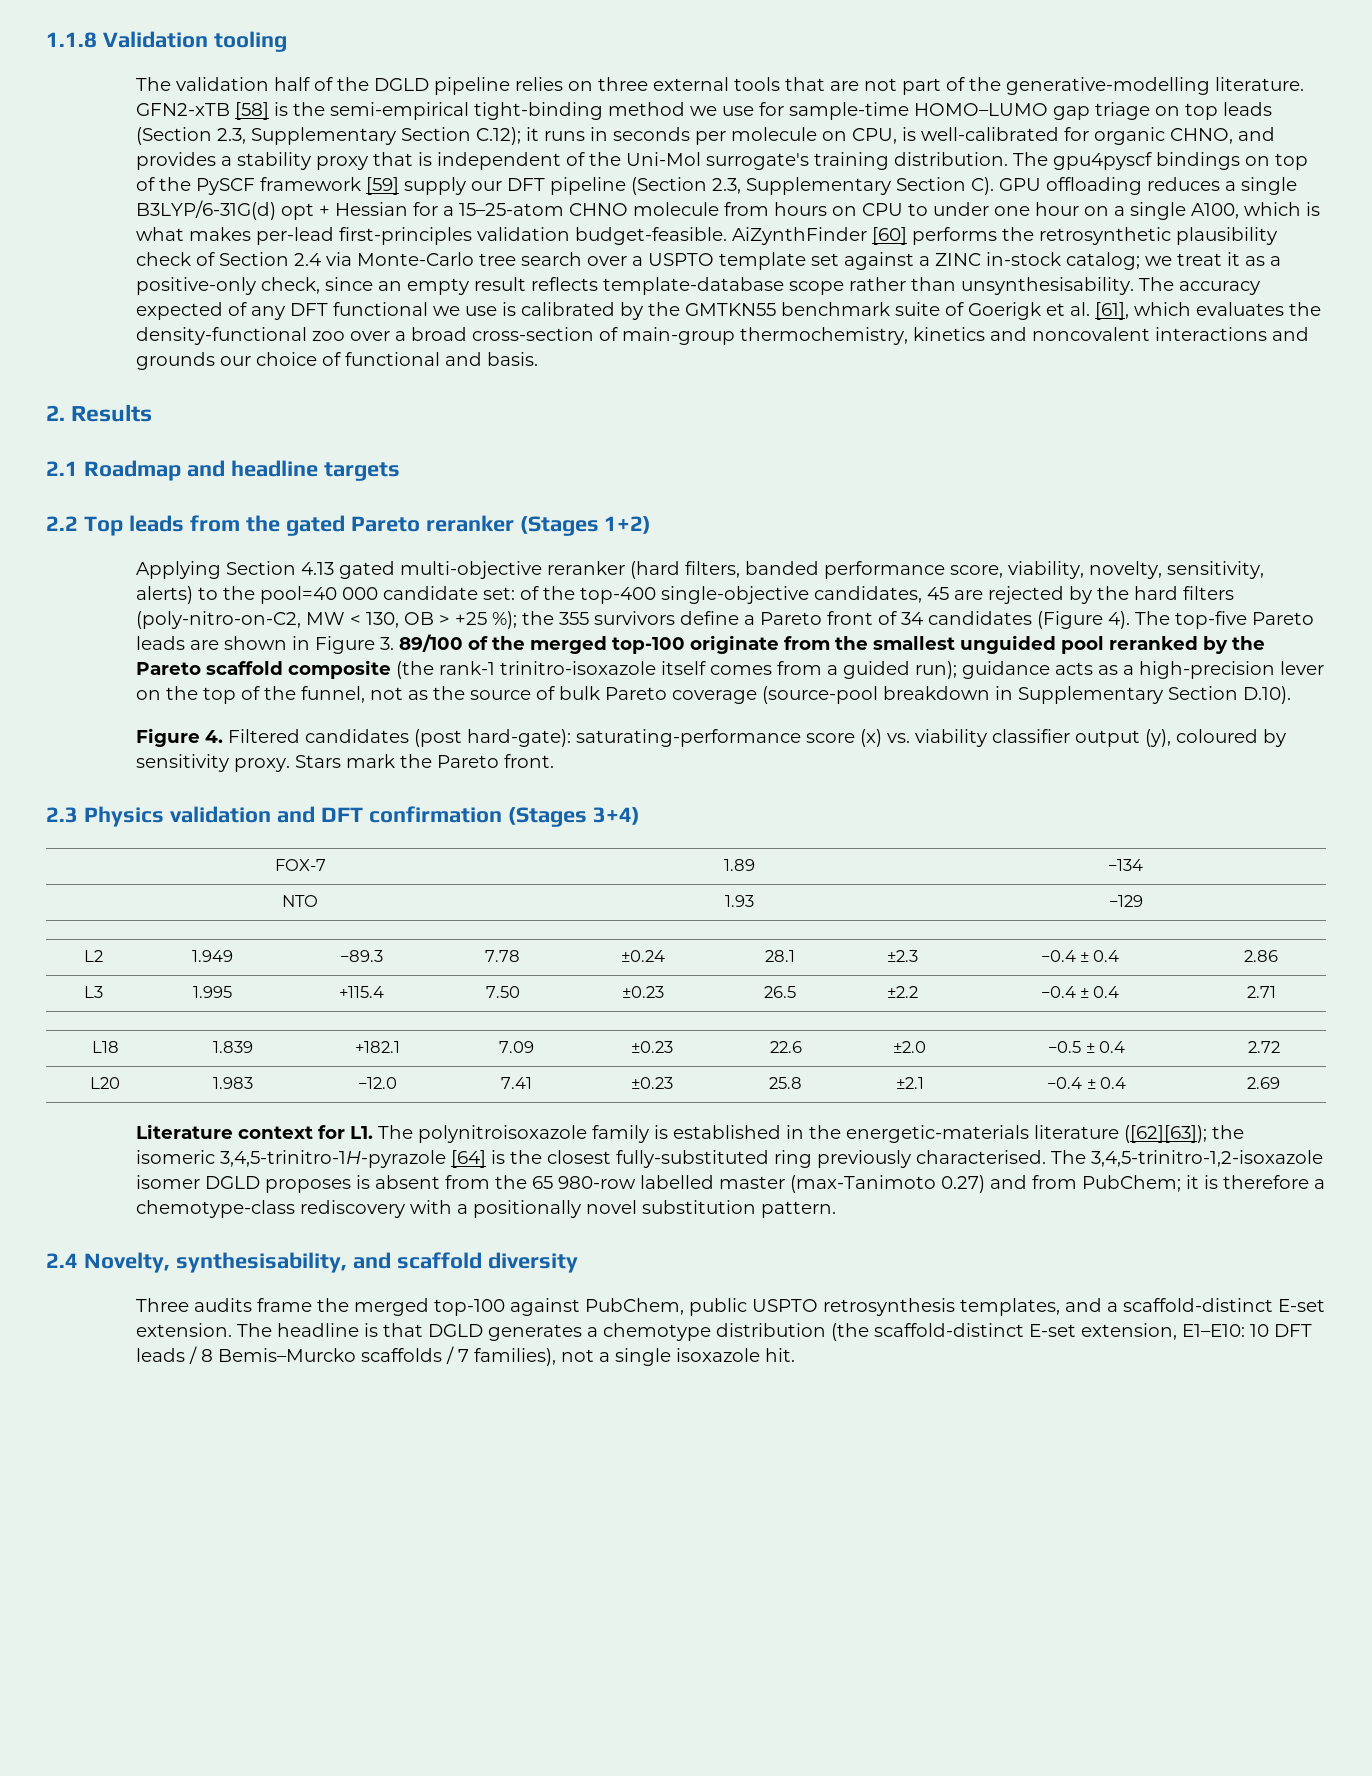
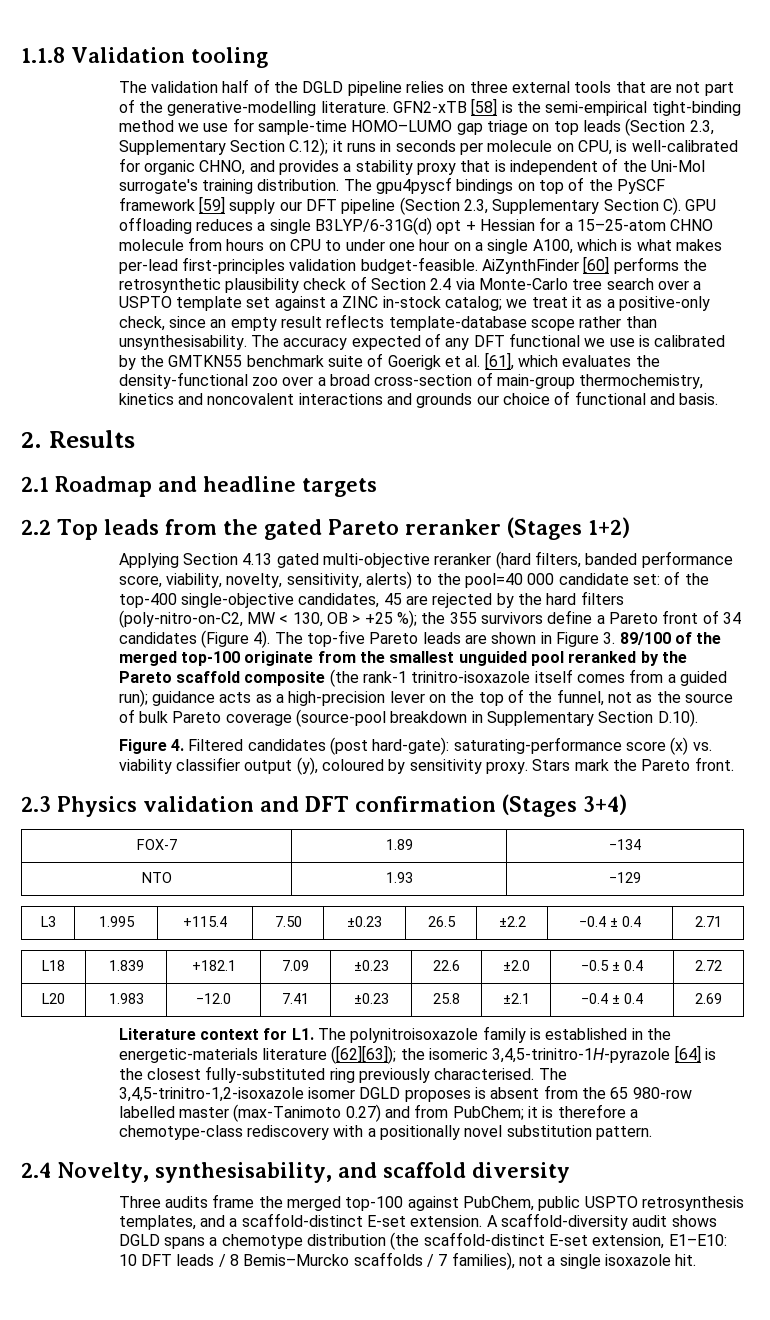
[84,950,103,962] [192,950,234,962] [339,950,383,962] [485,950,520,962] [620,950,665,962] [764,950,795,962] [887,950,918,962] [1040,950,1120,962] [1244,950,1278,962] // L2 | 1.949 | −89.3 | 7.78 | ±0.24 | 28.1 | ±2.3 | −0.4 ± 0.4 | 2.86 -> (641, 877) none
[237,1323,583,1341] The headline is that DGLD generates -> [486,1213,717,1230] [118,1234,206,1249] A scaffold-diversity audit shows DGLD spans

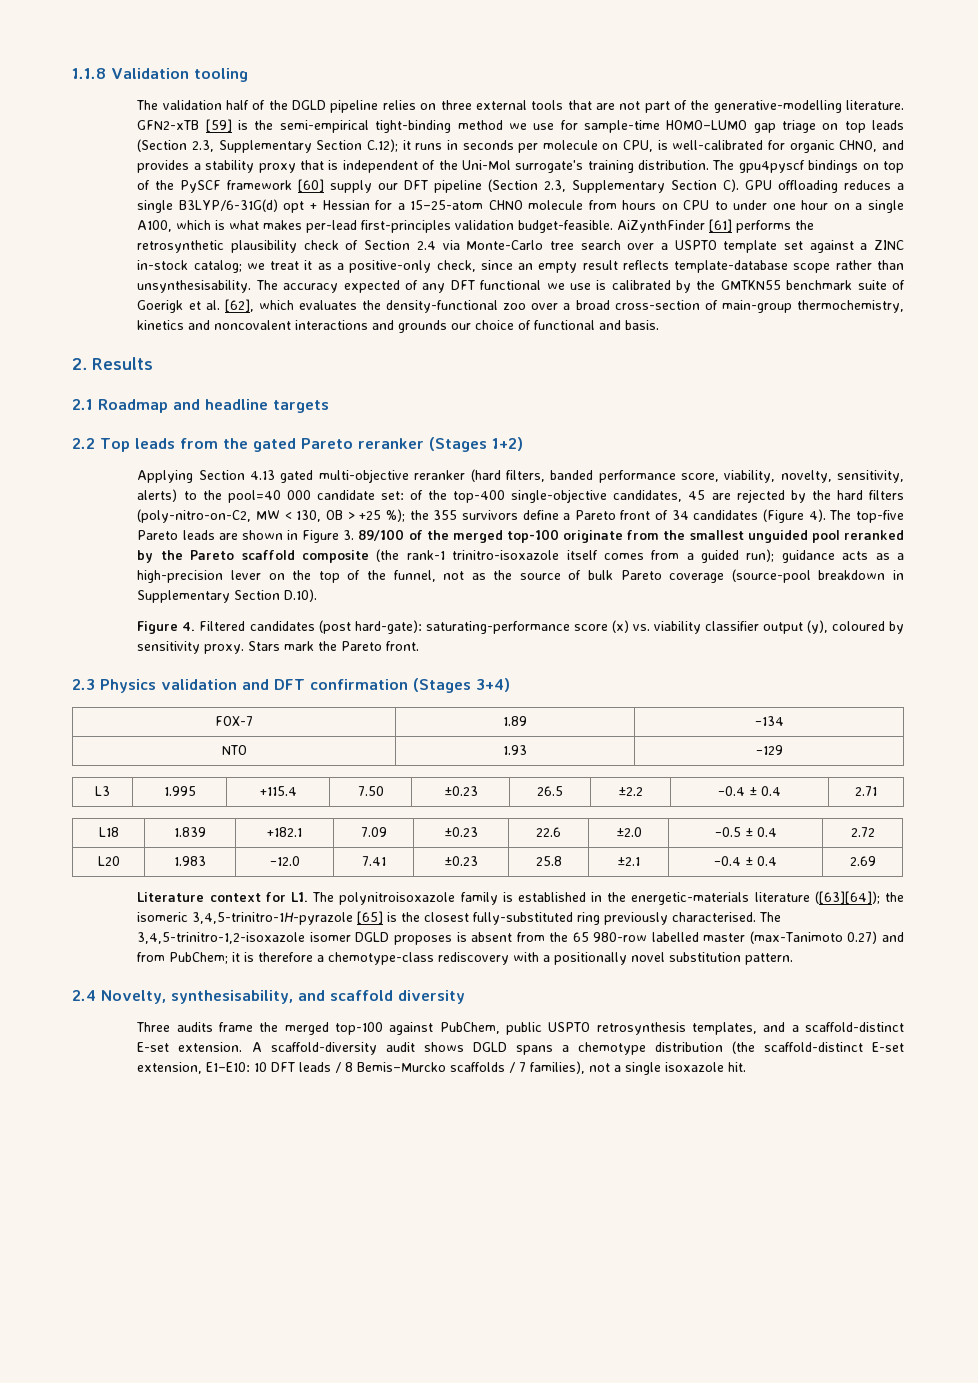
[471,98,498,116] [58] -> [205,119,232,132] [59]
[199,196,226,214] [59] -> [298,179,325,192] [60]
[583,256,610,274] [60] -> [709,219,733,232] [61]
[484,352,514,370] [61], -> [224,299,254,312] [62],
[331,1045,397,1064] ([62][63]); -> [814,891,880,904] ([63][64]);
[674,1045,701,1063] [64] -> [357,911,384,924] [65]

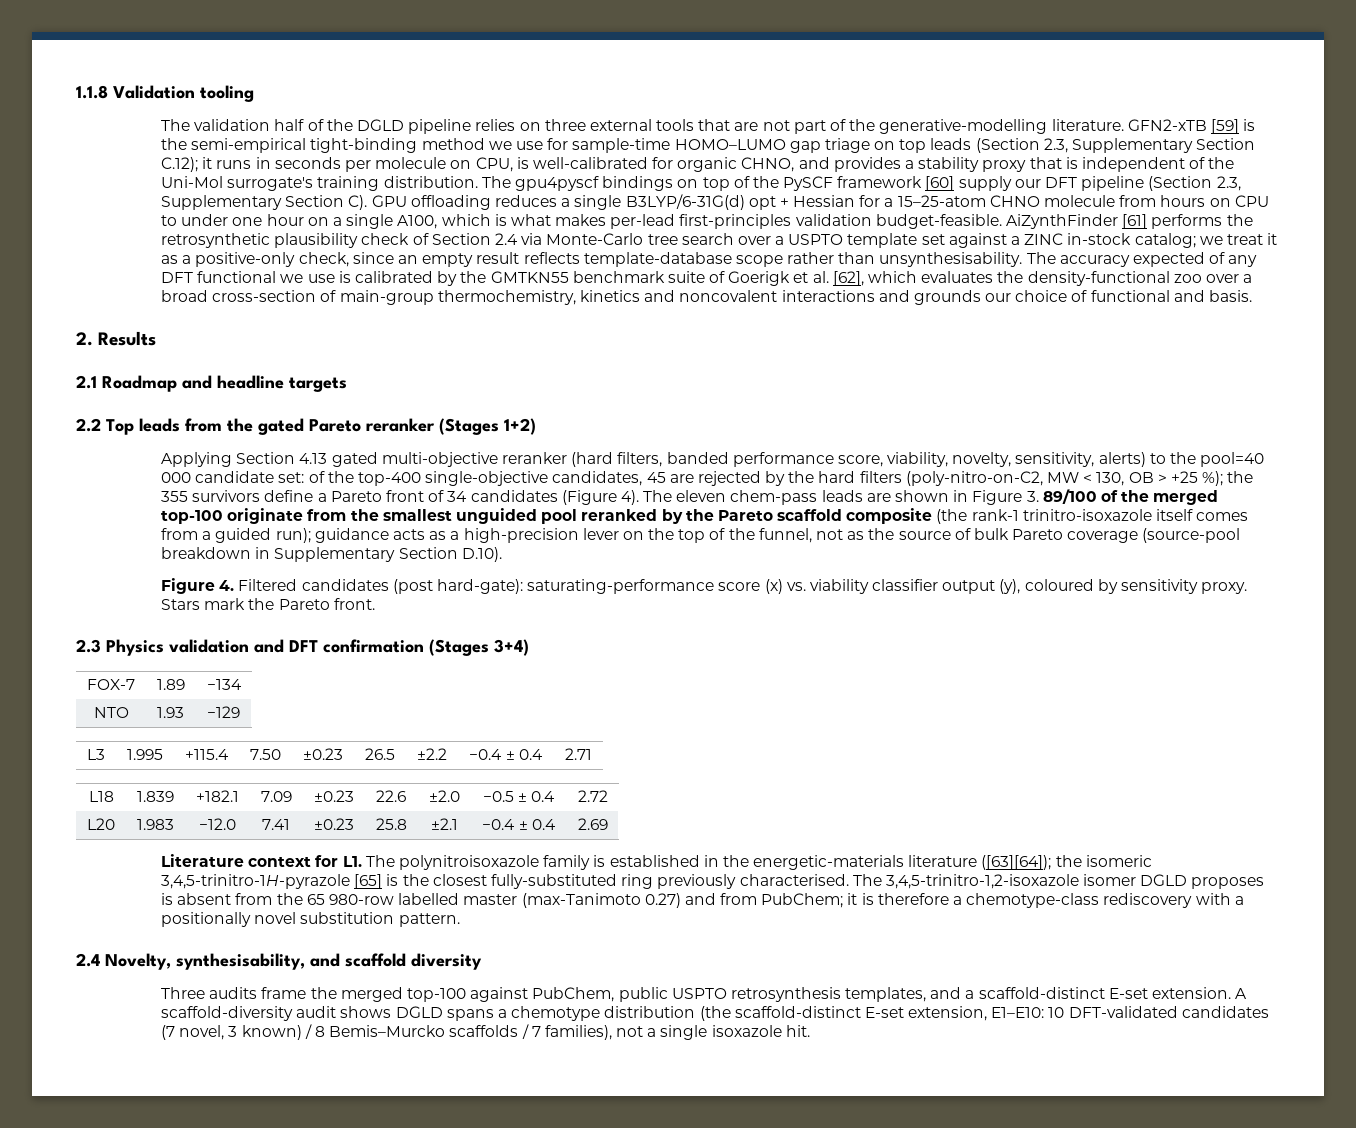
[855,510,904,523] [137,530,179,540] top-five Pareto -> [676,490,818,505] eleven chem-pass
[271,1062,332,1072] DFT leads -> [1068,1006,1269,1018] [161,1025,302,1040] DFT-validated candidates (7 novel, 3 known)

